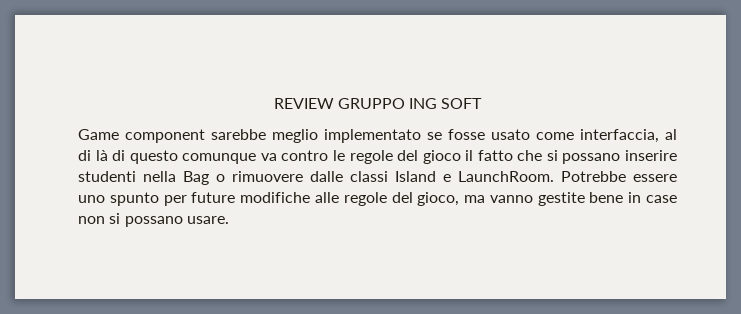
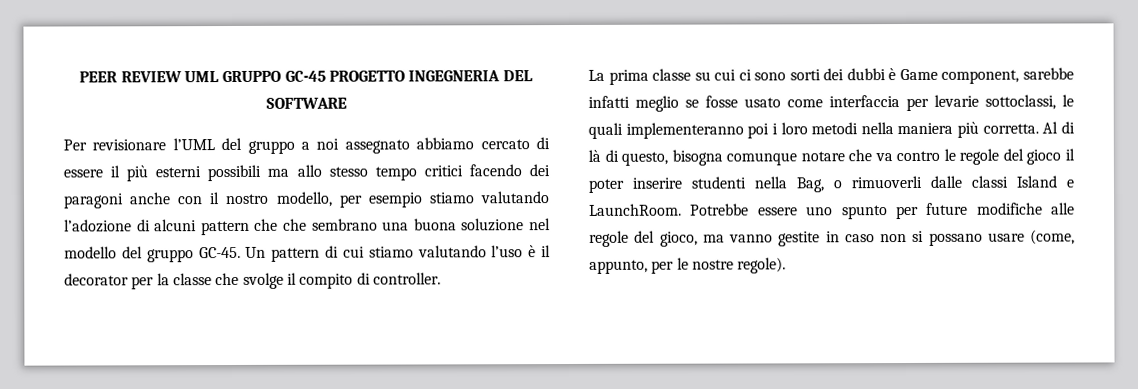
[273,98,483,109] [78,129,677,143] [78,150,257,164] REVIEW GRUPPO ING SOFT // Game component sarebbe meglio implementato se fosse usato come interfaccia, al di là di questo comunque -> [79,70,533,83] [265,97,347,109] [63,137,550,154] [63,164,551,182] [63,191,550,209] [64,218,551,236] [64,245,551,263] [64,272,441,290] [588,67,1074,85] [588,94,1074,112] [588,121,1075,139] [588,149,873,166] PEER REVIEW UML GRUPPO GC-45 PROGETTO INGEGNERIA DEL SOFTWARE // Per revisionare l’UML del gruppo a noi assegnato abbiamo cercato di essere il più esterni possibili ma allo stesso tempo critici facendo dei paragoni anche con il nostro modello, per esempio stiamo valutando l’adozione di alcuni pattern che che sembrano una buona soluzione nel modello del gruppo GC-45. Un pattern di cui stiamo valutando l’uso è il decorator per la classe che svolge il compito di controller. // La prima classe su cui ci sono sorti dei dubbi è Game component, sarebbe infatti meglio se fosse usato come interfaccia per levarie sottoclassi, le quali implementeranno poi i loro metodi nella maniera più corretta. Al di là di questo, bisogna comunque notare che
[477,150,677,164] [78,171,303,185] fatto che si possano inserire studenti nella Bag o rimuovere -> [588,175,922,193] poter inserire studenti nella Bag, o rimuoverli
[589,192,677,203] [78,213,229,227] bene in case non si possano usare. -> [825,229,1075,246] [589,257,787,274] in caso non si possano usare (come, appunto, per le nostre regole).

